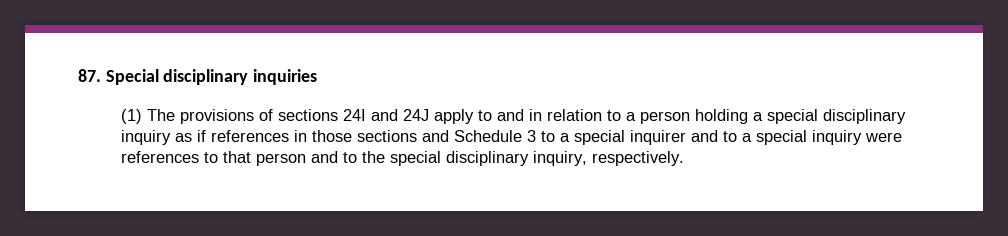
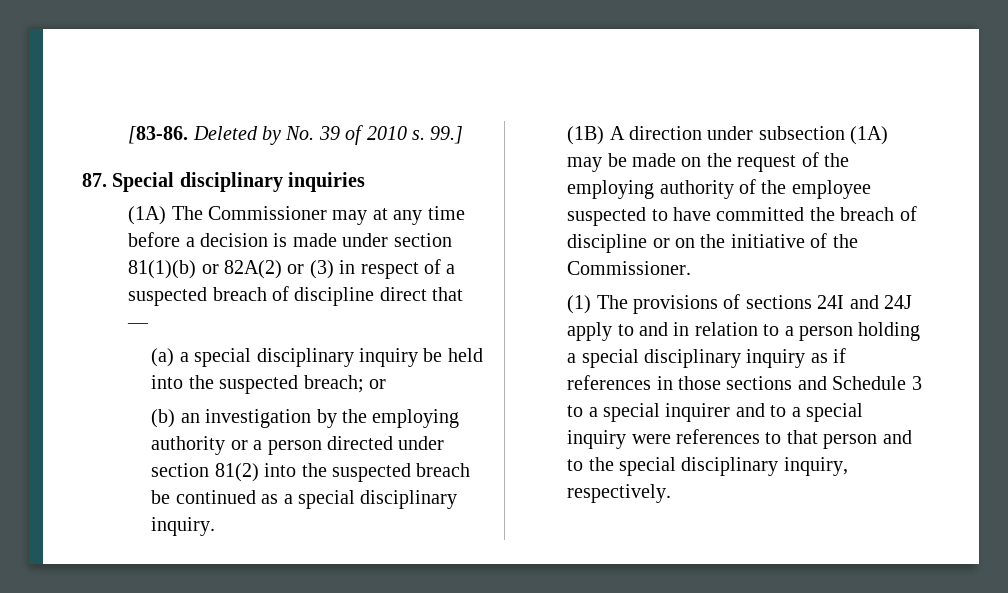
[78,69,318,85] 87. Special disciplinary inquiries -> [128,125,464,145] [82,172,366,192] [128,206,465,225] [128,232,452,247] [128,259,456,279] [128,286,464,306] [127,323,150,328] [151,348,483,367] [151,375,386,394] [151,409,460,428] [151,436,445,455] [151,463,471,482] [151,490,458,509] [151,517,216,536] [567,126,889,145] [567,152,850,172] [567,179,871,199] [567,206,917,226] [567,233,858,253] [567,261,692,275] [83-86. Deleted by No. 39 of 2010 s. 99.] // 87. Special disciplinary inquiries // (1A) The Commissioner may at any time before a decision is made under section 81(1)(b) or 82A(2) or (3) in respect of a suspected breach of discipline direct that — // (a) a special disciplinary inquiry be held into the suspected breach; or // (b) an investigation by the employing authority or a person directed under section 81(2) into the suspected breach be continued as a special disciplinary inquiry. // (1B) A direction under subsection (1A) may be made on the request of the employing authority of the employee suspected to have committed the breach of discipline or on the initiative of the Commissioner.

